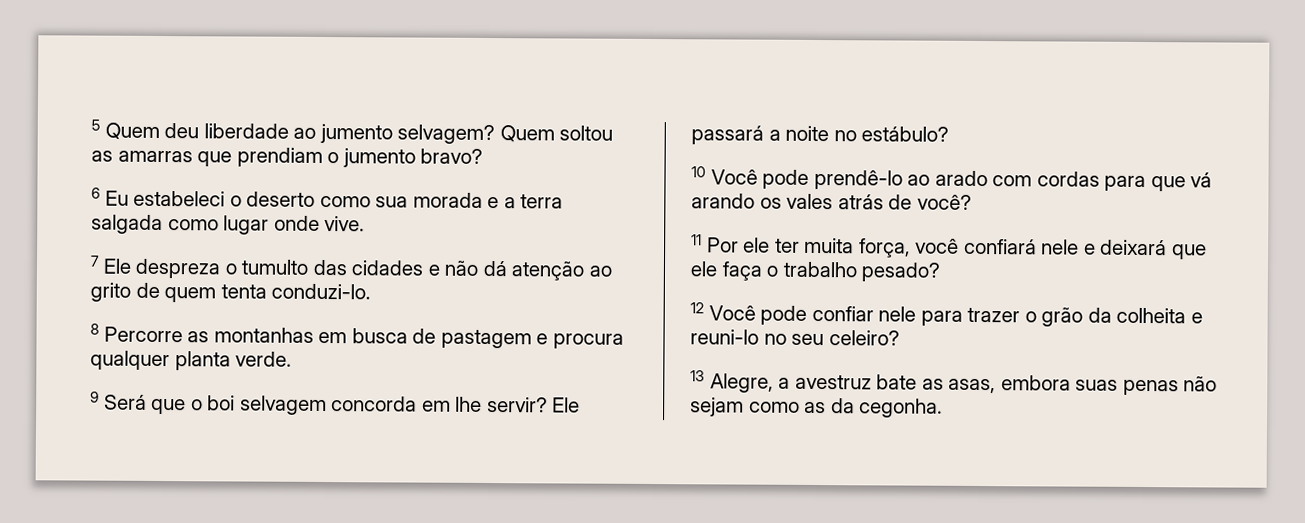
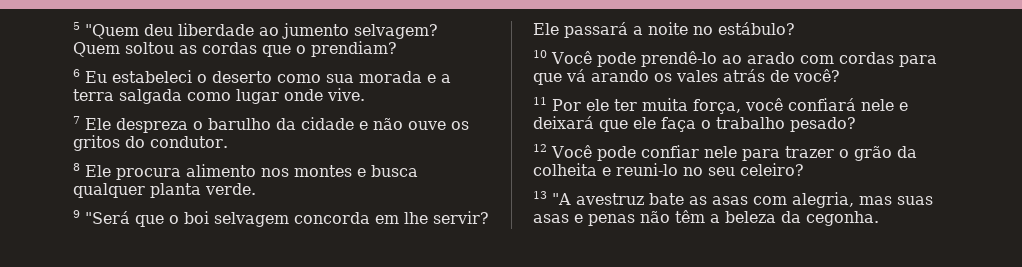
[104,122,160,140] Quem -> [85,24,139,39] "Quem
[117,147,484,168] amarras que prendiam o jumento bravo? -> [202,41,397,57] cordas que o prendiam?
[241,259,612,281] [90,282,372,303] [90,323,624,349] tumulto das cidades e não dá atenção ao grito de quem tenta conduzi-lo. // 8 Percorre as montanhas em busca de pastagem e procura -> [208,117,469,130] [73,135,228,151] [73,163,418,180] barulho da cidade e não ouve os gritos do condutor. // 8 Ele procura alimento nos montes e busca
[103,394,147,410] Será -> [85,211,130,224] "Será
[709,373,791,393] Alegre, a -> [552,193,571,205] "A
[948,375,1218,396] [690,397,827,417] asas, embora suas penas não sejam como as -> [712,192,933,208] [533,210,776,226] asas com alegria, mas suas asas e penas não têm a beleza

